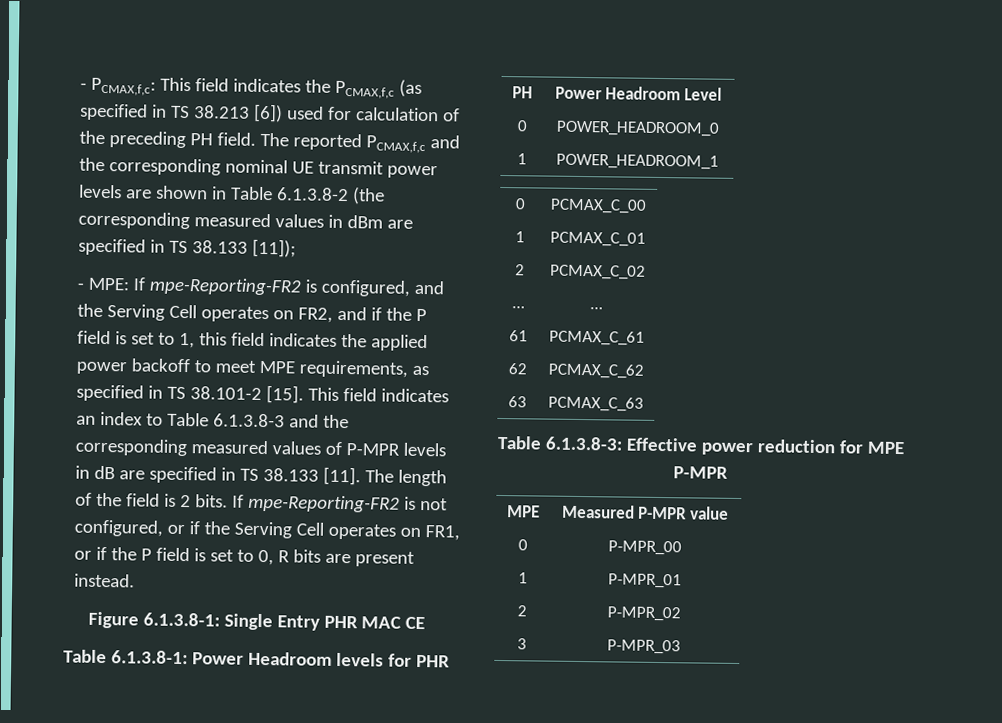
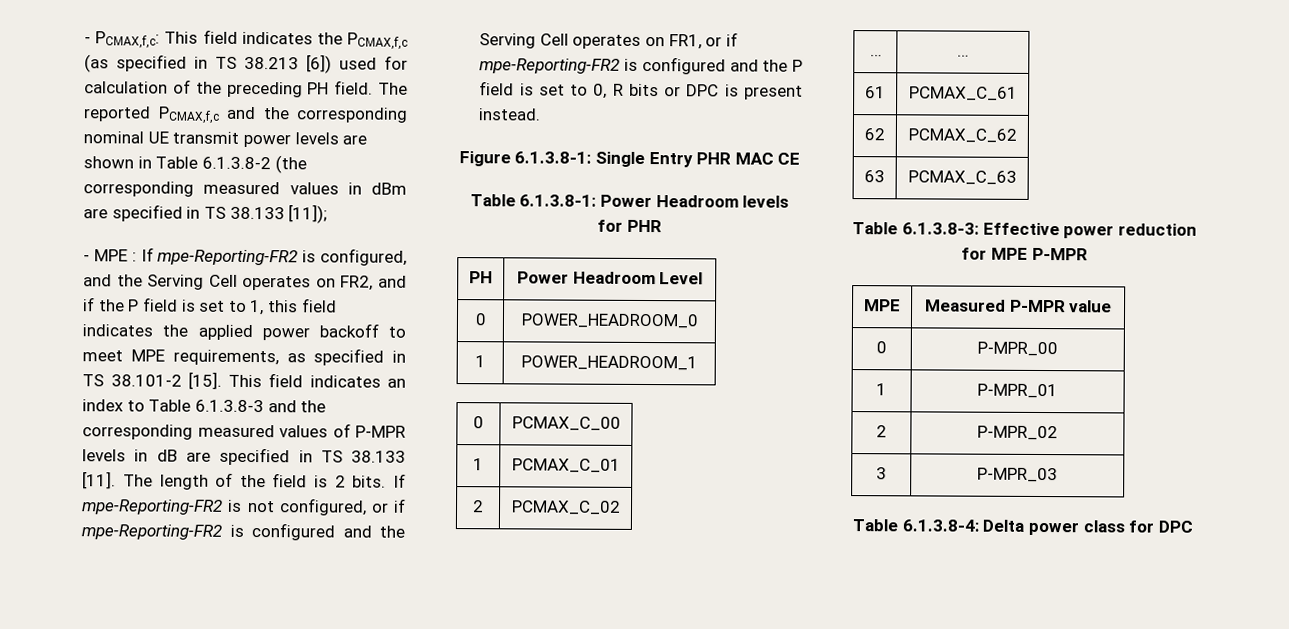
[88,277,131,291] MPE: -> [94,249,137,262] MPE :
(201, 528) none -> [81,523,372,541] mpe-Reporting-FR2 is configured and
(108, 553) none -> [479,56,759,75] mpe-Reporting-FR2 is configured and
[325,553,352,564] are -> [664,84,739,97] or DPC is
(681, 647) none -> [852,519,1193,536] // Table 6.1.3.8-4: Delta power class for DPC

